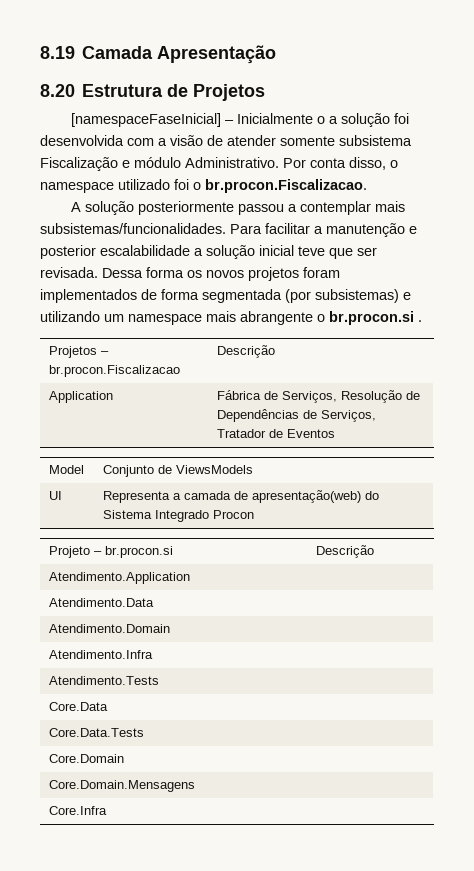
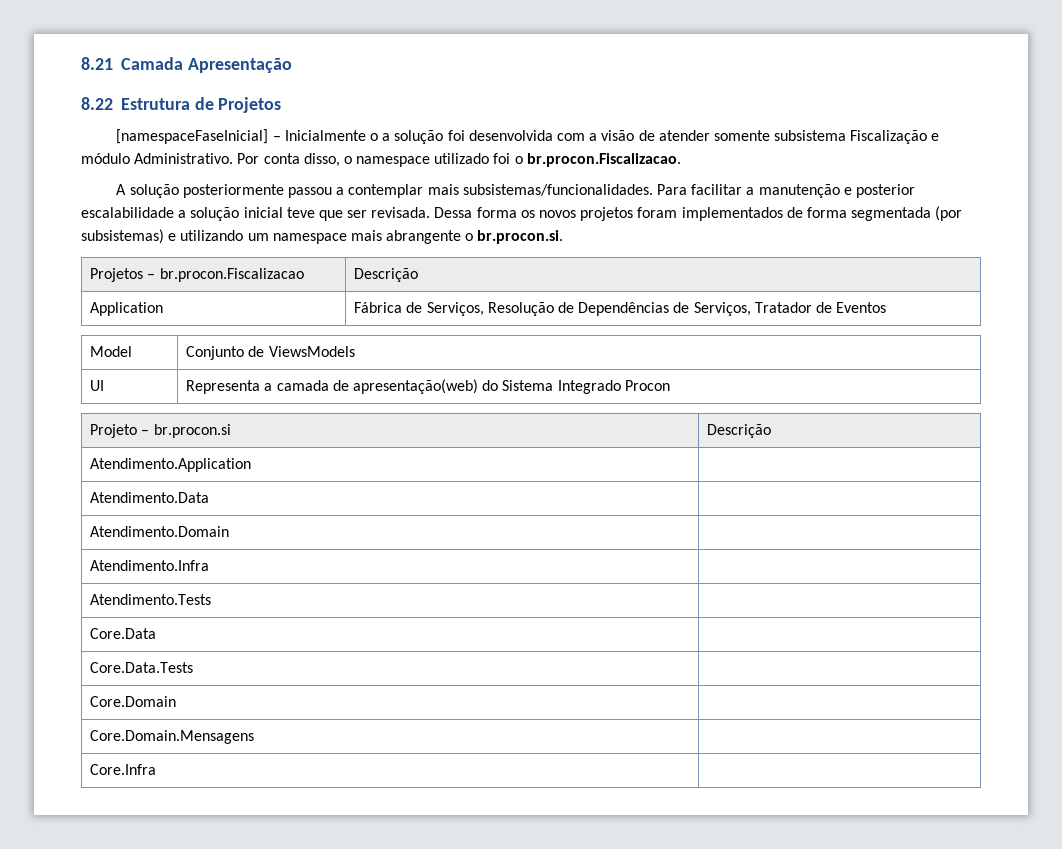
[40,46,75,59] 8.19 -> [81,57,113,70] 8.21
[40,84,75,97] 8.20 -> [81,97,113,110] 8.22
[329,311,422,325] br.procon.si . -> [477,230,564,244] br.procon.si.

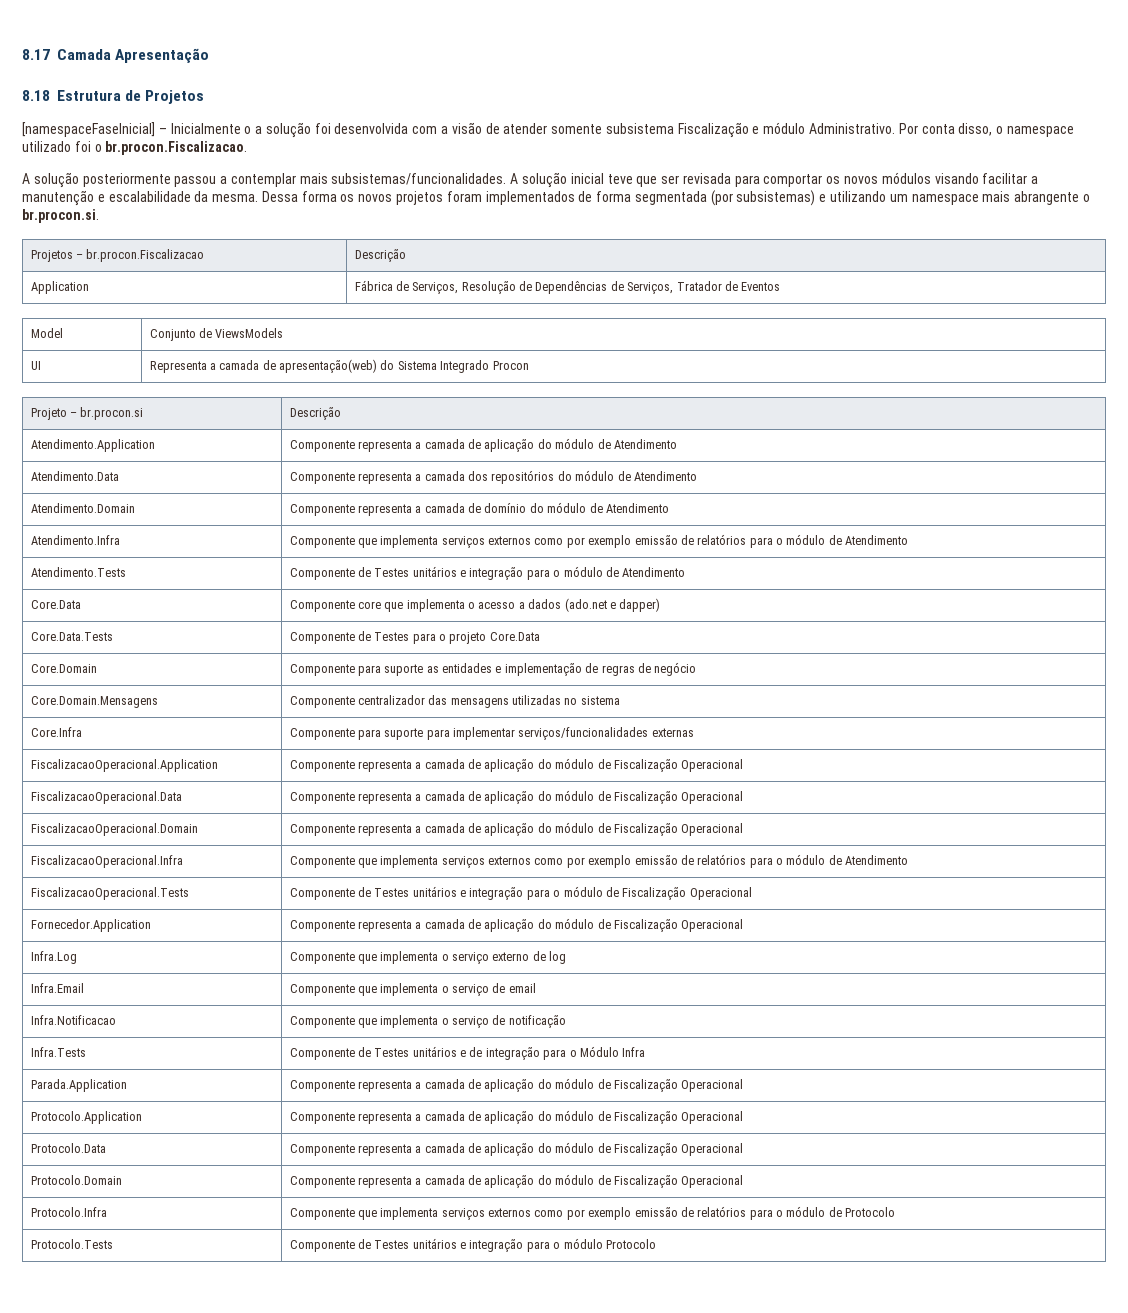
[81,57,113,70] 8.21 -> [22,49,50,60] 8.17
[81,97,113,110] 8.22 -> [22,90,50,101] 8.18
[656,184,915,198] [81,207,187,218] Para facilitar a manutenção e posterior escalabilidade a -> [510,173,519,184] A
[371,207,431,218] revisada. -> [682,172,1039,187] [22,190,259,206] revisada para comportar os novos módulos visando facilitar a manutenção e escalabilidade da mesma.
[90,492,210,503] [90,526,230,537] [90,560,210,571] [90,594,212,605] [90,628,157,639] [90,662,194,673] [90,696,177,707] [90,730,255,744] [90,764,157,775] // Atendimento.Data | // Atendimento.Domain | // Atendimento.Infra | // Atendimento.Tests | // Core.Data | // Core.Data.Tests | // Core.Domain | // Core.Domain.Mensagens | // Core.Infra | -> [289,438,677,452] [30,471,119,481] [289,470,697,484] [30,503,135,513] [289,502,669,516] [30,535,120,545] [289,534,909,548] [30,567,126,577] [289,566,686,580] [30,600,81,609] [289,598,661,612] [30,632,113,641] [289,631,540,644] [30,664,97,673] [289,662,697,676] [30,696,158,708] [289,695,620,708] [30,727,82,737] [289,727,694,740] [30,759,218,772] [289,758,744,772] [30,791,182,804] [289,790,744,804] [30,823,198,836] [289,822,744,836] [30,855,183,868] [289,854,909,868] [30,887,189,900] [289,886,752,900] [30,919,151,932] [289,918,744,932] [30,951,77,964] [289,951,567,964] [30,983,84,993] [289,983,536,996] [30,1015,116,1025] [289,1015,566,1028] [30,1047,86,1057] [289,1046,646,1060] [30,1079,127,1092] [289,1078,744,1092] [30,1111,142,1124] [289,1110,744,1124] [30,1143,106,1153] [289,1142,744,1156] [30,1175,122,1185] [289,1174,744,1188] [30,1207,107,1217] [289,1206,896,1220] [30,1239,113,1249] [289,1238,656,1252] Componente representa a camada de aplicação do módulo de Atendimento // Atendimento.Data | Componente representa a camada dos repositórios do módulo de Atendimento // Atendimento.Domain | Componente representa a camada de domínio do módulo de Atendimento // Atendimento.Infra | Componente que implementa serviços externos como por exemplo emissão de relatórios para o módulo de Atendimento // Atendimento.Tests | Componente de Testes unitários e integração para o módulo de Atendimento // Core.Data | Componente core que implementa o acesso a dados (ado.net e dapper) // Core.Data.Tests | Componente de Testes para o projeto Core.Data // Core.Domain | Componente para suporte as entidades e implementação de regras de negócio // Core.Domain.Mensagens | Componente centralizador das mensagens utilizadas no sistema // Core.Infra | Componente para suporte para implementar serviços/funcionalidades externas // FiscalizacaoOperacional.Application | Componente representa a camada de aplicação do módulo de Fiscalização Operacional // FiscalizacaoOperacional.Data | Componente representa a camada de aplicação do módulo de Fiscalização Operacional // FiscalizacaoOperacional.Domain | Componente representa a camada de aplicação do módulo de Fiscalização Operacional // FiscalizacaoOperacional.Infra | Componente que implementa serviços externos como por exemplo emissão de relatórios para o módulo de Atendimento // FiscalizacaoOperacional.Tests | Componente de Testes unitários e integração para o módulo de Fiscalização Operacional // Fornecedor.Application | Componente representa a camada de aplicação do módulo de Fiscalização Operacional // Infra.Log | Componente que implementa o serviço externo de log // Infra.Email | Componente que implementa o serviço de email // Infra.Notificacao | Componente que implementa o serviço de notificação // Infra.Tests | Componente de Testes unitários e de integração para o Módulo Infra // Parada.Application | Componente representa a camada de aplicação do módulo de Fiscalização Operacional // Protocolo.Application | Componente representa a camada de aplicação do módulo de Fiscalização Operacional // Protocolo.Data | Componente representa a camada de aplicação do módulo de Fiscalização Operacional // Protocolo.Domain | Componente representa a camada de aplicação do módulo de Fiscalização Operacional // Protocolo.Infra | Componente que implementa serviços externos como por exemplo emissão de relatórios para o módulo de Protocolo // Protocolo.Tests | Componente de Testes unitários e integração para o módulo Protocolo

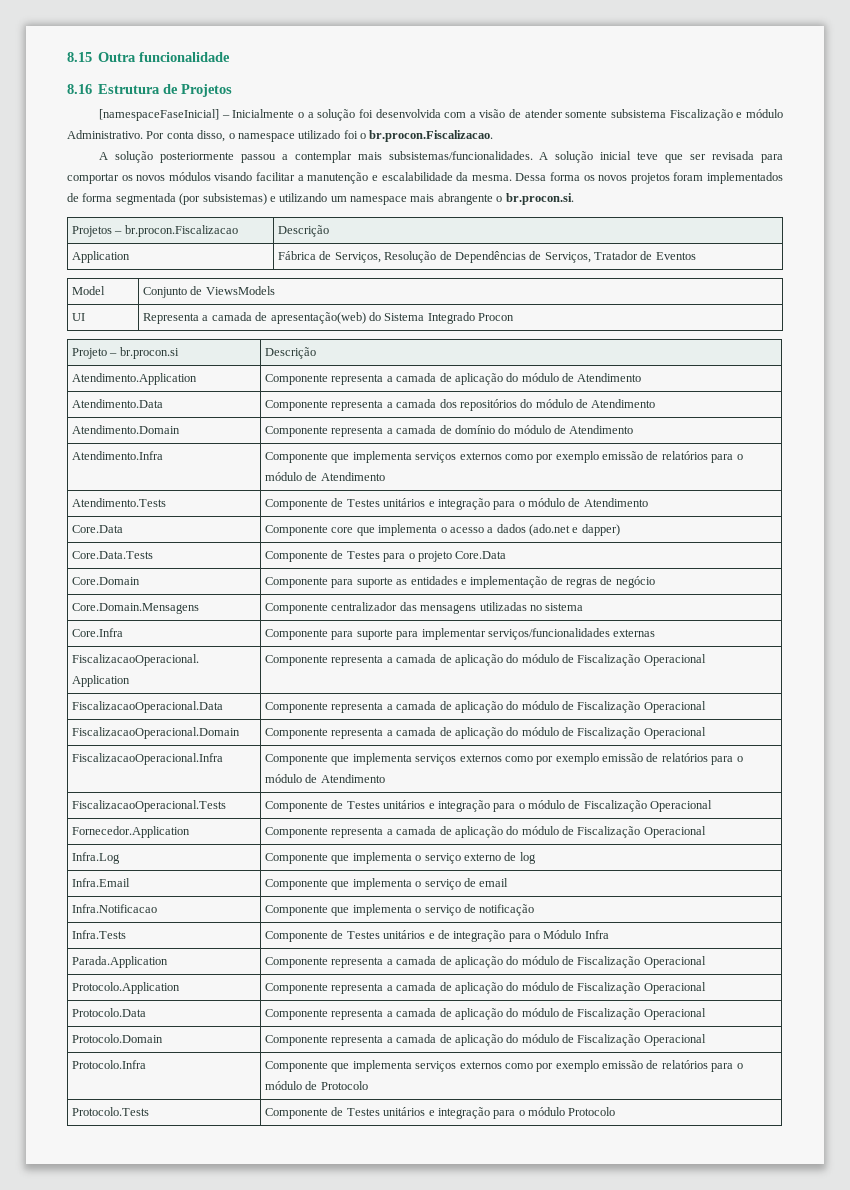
[22,48,210,63] [22,90,50,101] 8.17 Camada Apresentação // 8.18 -> [67,52,231,62] [67,84,92,94] 8.15 Outra funcionalidade // 8.16

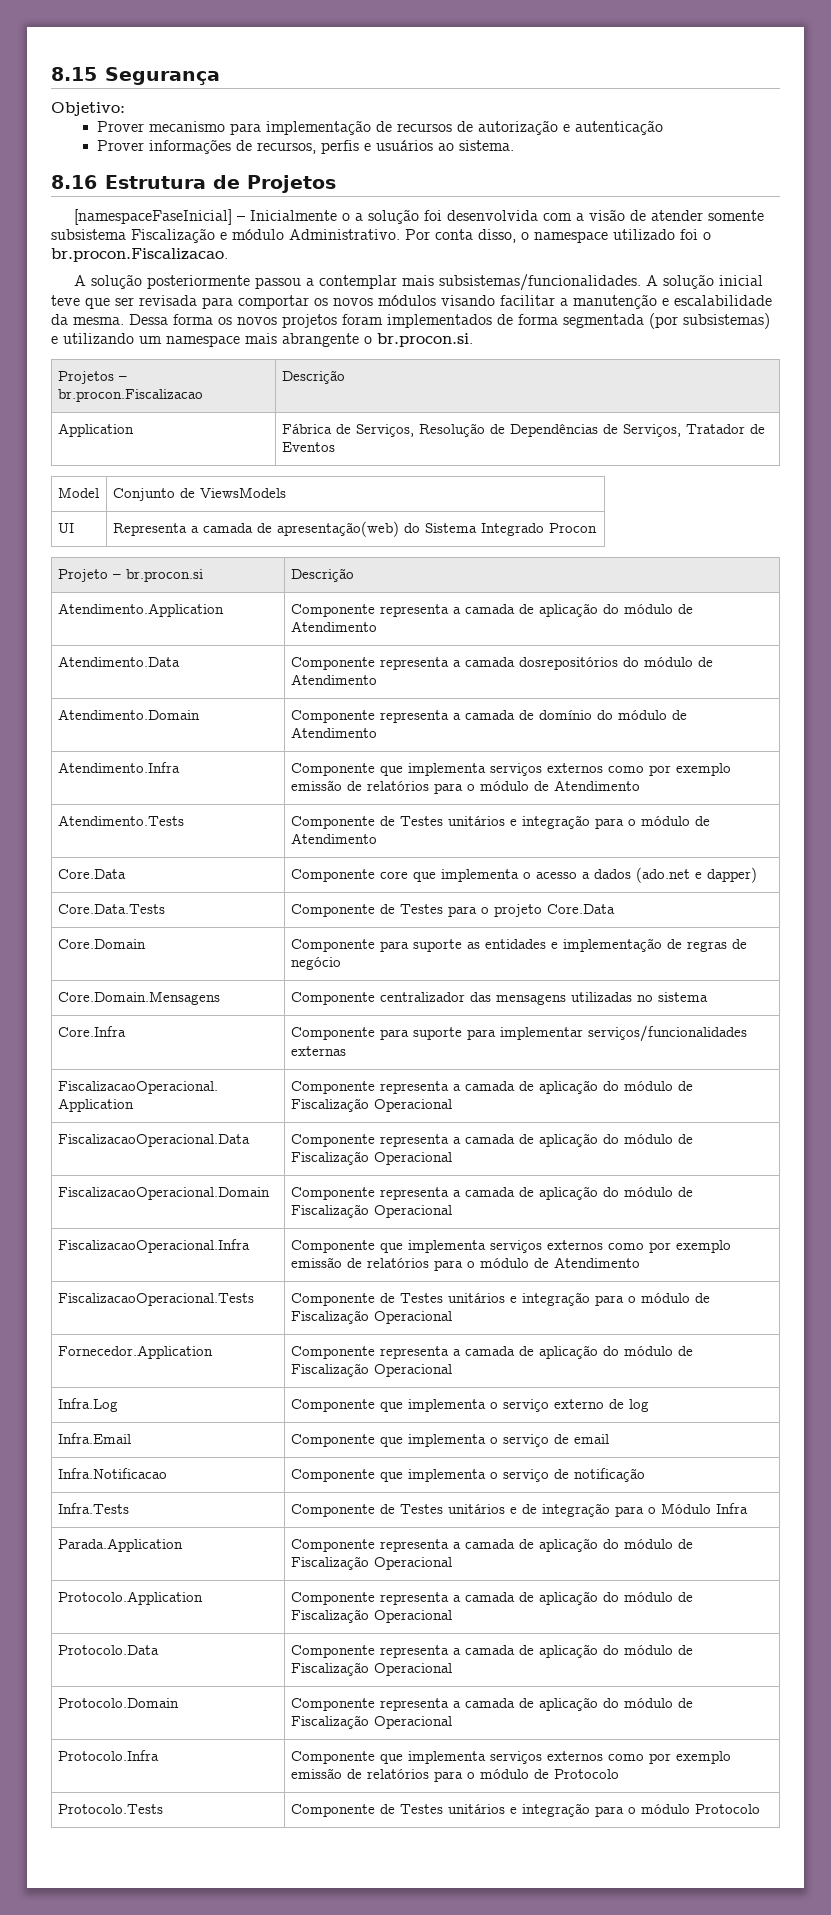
[98,52,231,62] Outra funcionalidade -> [105,67,220,85] [51,102,125,116] [97,120,664,135] [97,139,515,154] Segurança // Objetivo: // Prover mecanismo para implementação de recursos de autorização e autenticação // Prover informações de recursos, perfis e usuários ao sistema.
[439,399,517,411] dos repositórios -> [518,657,618,670] dosrepositórios

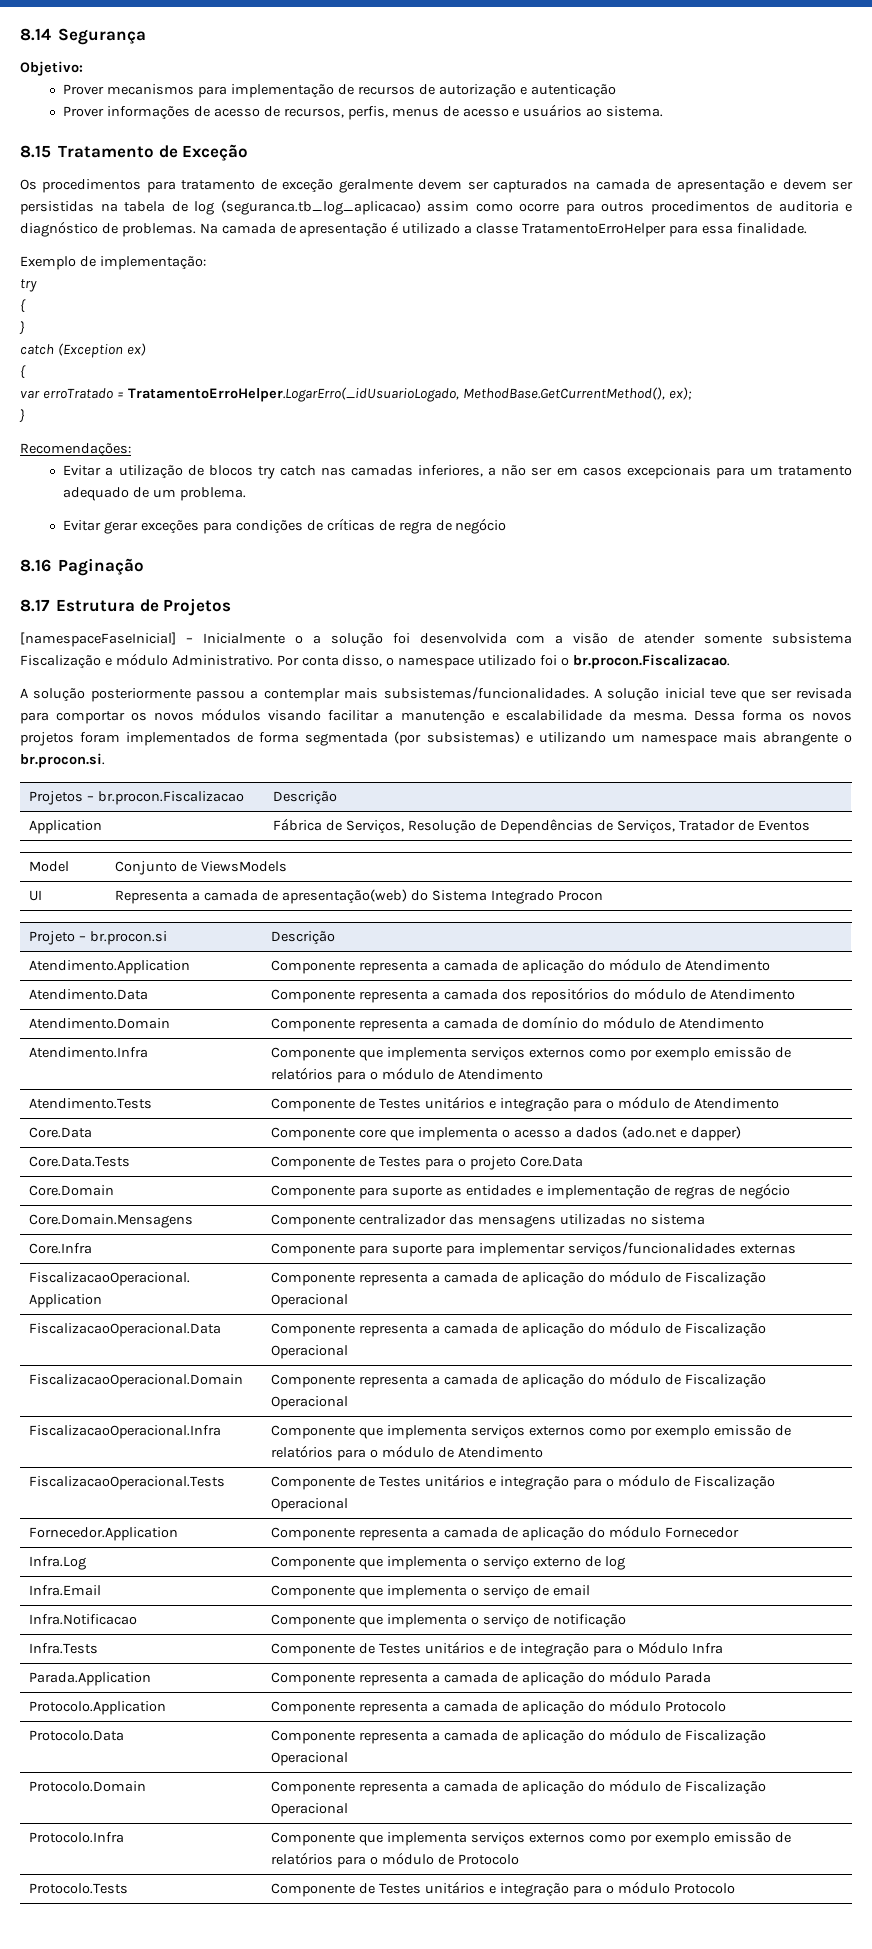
[51,67,97,81] 8.15 -> [20,28,51,41] 8.14
[149,121,226,132] mecanismo -> [107,84,195,95] mecanismos
[257,140,515,154] [51,175,97,189] recursos, perfis e usuários ao sistema. // 8.16 -> [214,104,664,120] [20,144,249,161] [20,179,853,193] [20,200,852,215] [20,221,807,237] [20,256,206,270] [20,279,37,292] [20,299,26,313] [19,321,25,335] [20,343,146,358] [20,365,26,379] [20,387,692,402] [19,409,25,423] [20,443,131,457] [63,465,853,479] [63,487,247,501] [63,518,507,534] [20,558,145,576] [20,599,50,612] acesso de recursos, perfis, menus de acesso e usuários ao sistema. // 8.15 Tratamento de Exceção // Os procedimentos para tratamento de exceção geralmente devem ser capturados na camada de apresentação e devem ser persistidas na tabela de log (seguranca.tb_log_aplicacao) assim como ocorre para outros procedimentos de auditoria e diagnóstico de problemas. Na camada de apresentação é utilizado a classe TratamentoErroHelper para essa finalidade. // Exemplo de implementação: // try // { // } // catch (Exception ex) // { // var erroTratado = TratamentoErroHelper.LogarErro(_idUsuarioLogado, MethodBase.GetCurrentMethod(), ex); // } // Recomendações: // Evitar a utilização de blocos try catch nas camadas inferiores, a não ser em casos excepcionais para um tratamento adequado de um problema. // Evitar gerar exceções para condições de críticas de regra de negócio // 8.16 Paginação // 8.17
[518,657,618,670] dosrepositórios -> [502,987,610,1003] dos repositórios
[677,1346,693,1356] [290,1363,452,1377] de Fiscalização Operacional -> [664,1527,739,1538] Fornecedor
[677,1539,693,1549] [290,1556,452,1570] de Fiscalização Operacional -> [664,1672,711,1683] Parada
[677,1592,693,1602] [290,1609,452,1623] de Fiscalização Operacional -> [664,1701,726,1712] Protocolo

